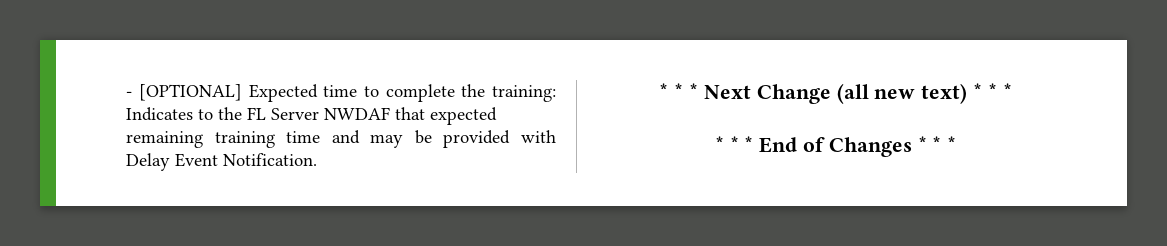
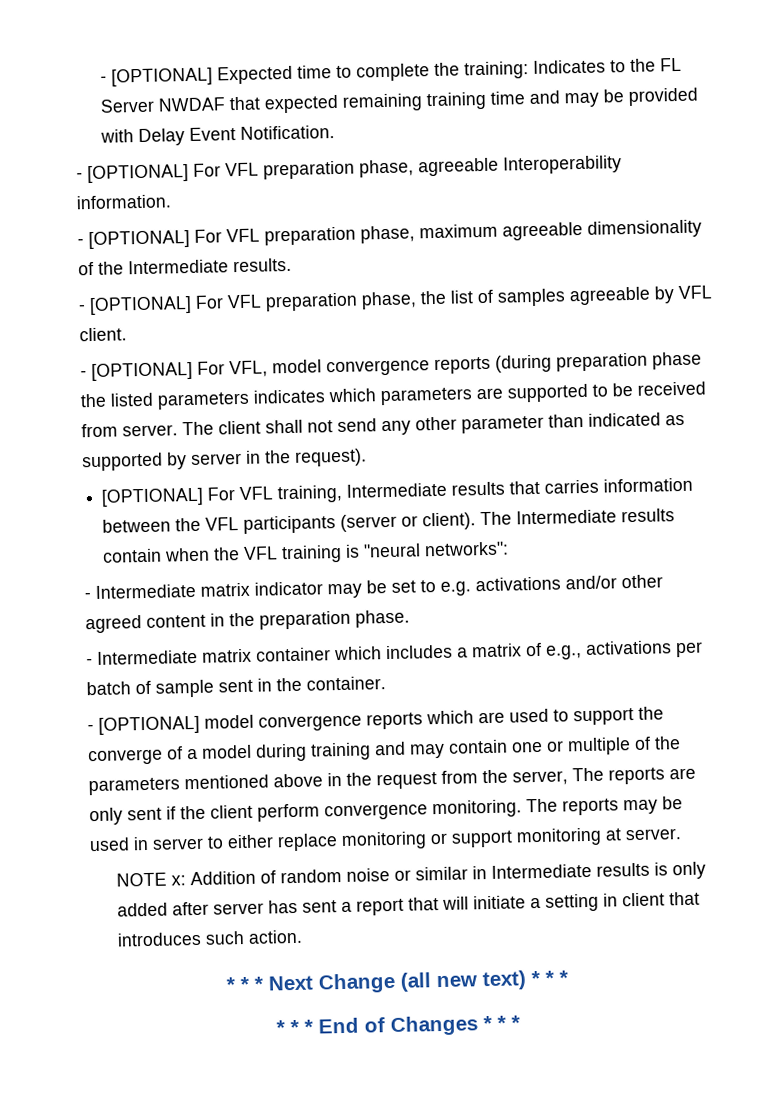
(318, 159) none -> [76,155,623,184] [76,194,172,210] [77,219,703,250] [78,257,293,276] [78,285,713,316] [79,327,128,342] [80,351,703,382] [80,381,707,410] [81,412,686,438] [82,448,368,472] [101,477,694,507] [102,508,676,534] [102,541,510,564] [84,574,664,600] [85,609,411,634] [86,640,704,666] [86,676,387,698] [87,706,665,735] [88,736,682,766] [88,767,697,796] [89,796,684,826] [89,827,683,852] [116,861,707,887] [117,891,701,917] [117,929,304,947] // - [OPTIONAL] For VFL preparation phase, agreeable Interoperability information. // - [OPTIONAL] For VFL preparation phase, maximum agreeable dimensionality of the Intermediate results. // - [OPTIONAL] For VFL preparation phase, the list of samples agreeable by VFL client. // - [OPTIONAL] For VFL, model convergence reports (during preparation phase the listed parameters indicates which parameters are supported to be received from server. The client shall not send any other parameter than indicated as supported by server in the request). // [OPTIONAL] For VFL training, Intermediate results that carries information between the VFL participants (server or client). The Intermediate results contain when the VFL training is "neural networks": // - Intermediate matrix indicator may be set to e.g. activations and/or other agreed content in the preparation phase. // - Intermediate matrix container which includes a matrix of e.g., activations per batch of sample sent in the container. // - [OPTIONAL] model convergence reports which are used to support the converge of a model during training and may contain one or multiple of the parameters mentioned above in the request from the server, The reports are only sent if the client perform convergence monitoring. The reports may be used in server to either replace monitoring or support monitoring at server. // NOTE x: Addition of random noise or similar in Intermediate results is only added after server has sent a report that will initiate a setting in client that introduces such action.

